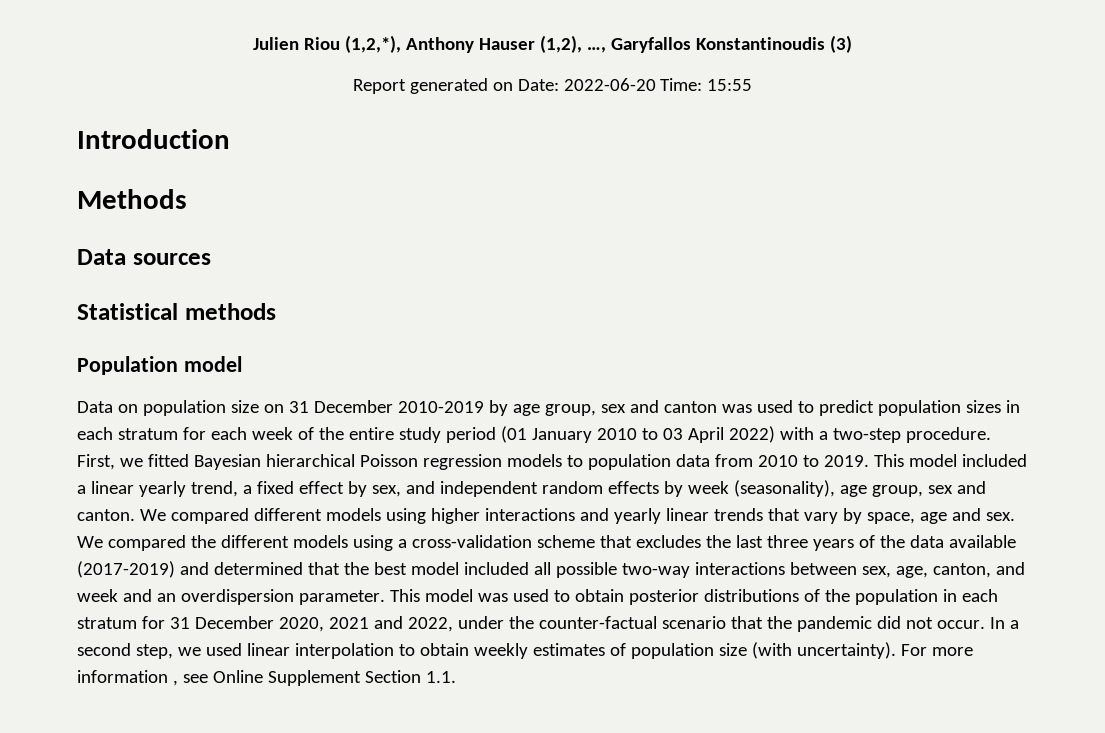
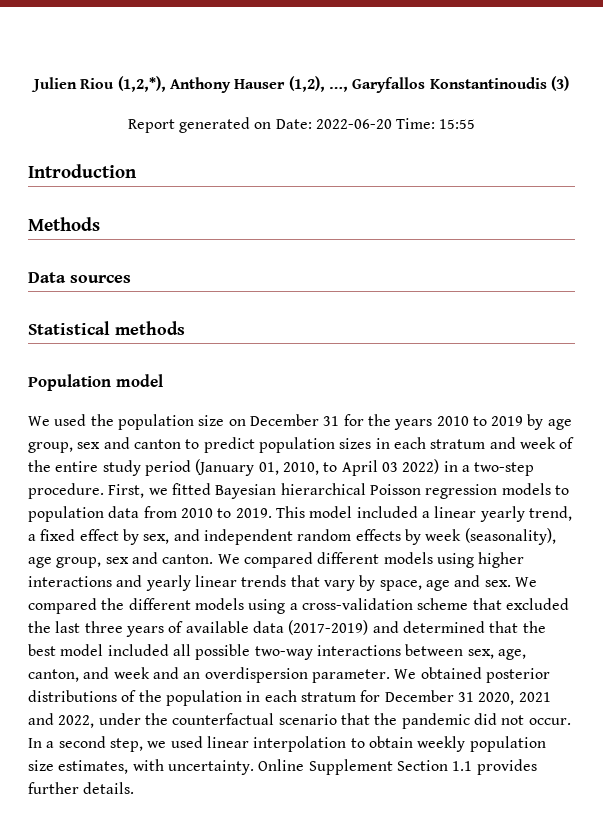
[77,400,484,416] Data on population size on 31 December 2010-2019 -> [28,414,524,430] We used the population size on December 31 for the years 2010 to 2019
[721,400,793,413] was used -> (181, 444) none
[182,427,247,440] for each -> [489,437,516,449] and
[500,426,814,443] (01 January 2010 to 03 April 2022) with -> [195,459,458,476] (January 01, 2010, to April 03 2022) in
[635,535,701,548] excludes -> [505,598,569,610] excluded
[879,535,1016,548] the data available -> [185,621,284,633] available data
[389,589,624,602] This model was used to obtain -> [394,667,482,679] We obtained
[169,616,274,629] 31 December -> [384,690,474,702] December 31
[538,616,657,629] counter-factual -> [172,713,275,725] counterfactual
[532,642,973,659] [77,670,456,686] estimates of population size (with uncertainty). For more information , see Online Supplement Section 1.1. -> [469,736,546,752] [28,759,537,775] [28,782,135,794] population size estimates, with uncertainty. Online Supplement Section 1.1 provides further details.

